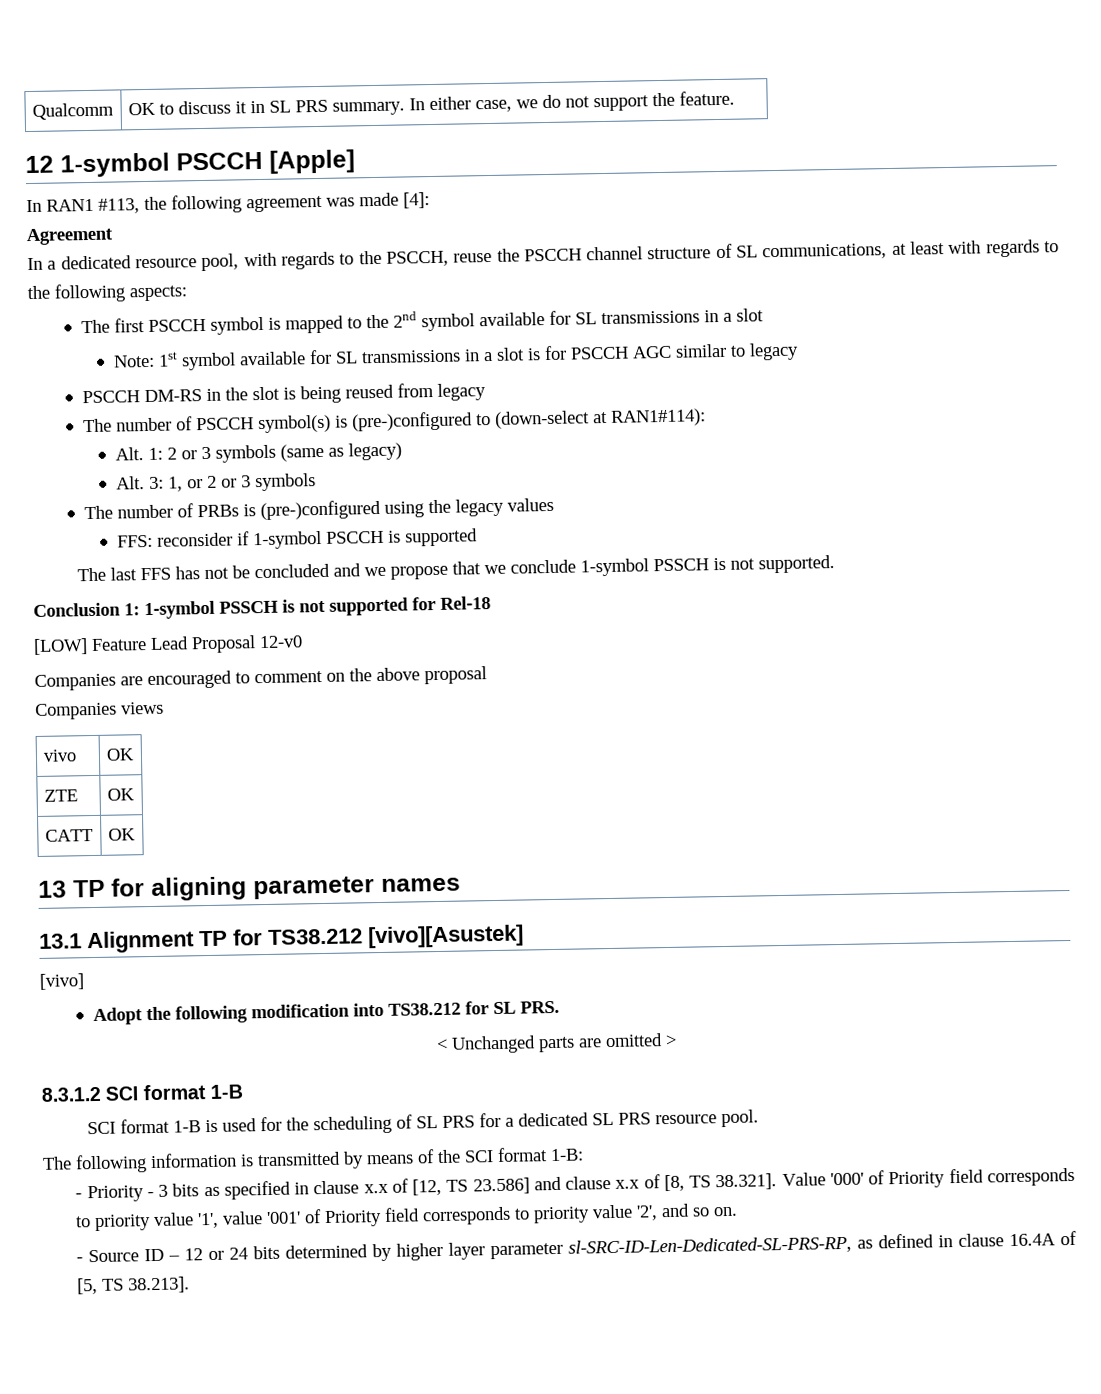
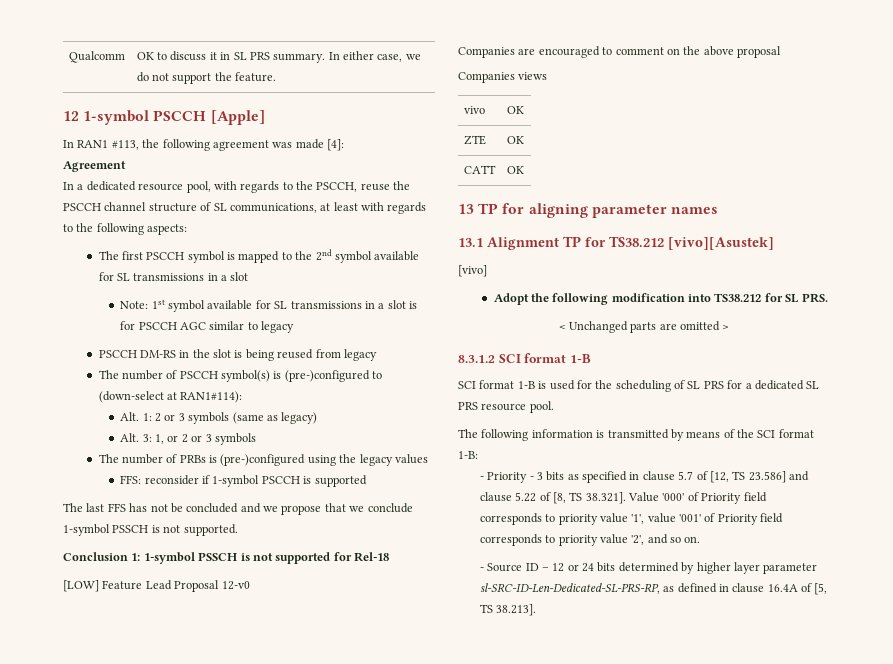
[363,1183,389,1194] x.x -> [678,471,694,480] 5.7
[615,1179,641,1189] x.x -> [515,492,537,502] 5.22

